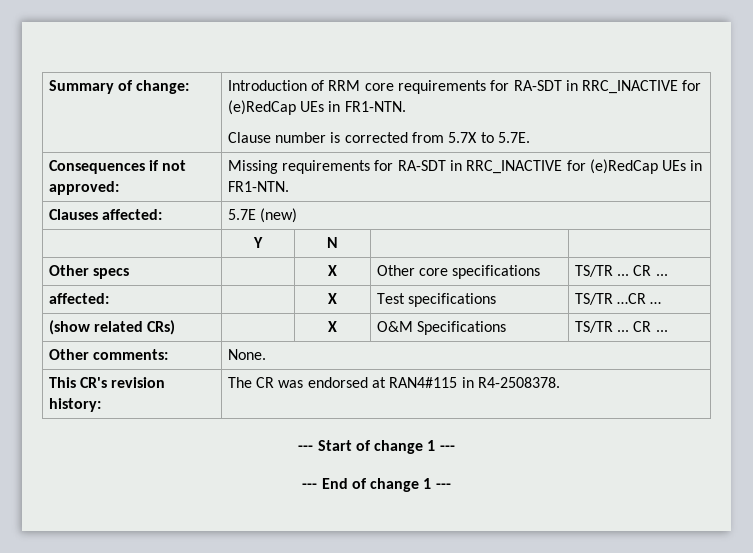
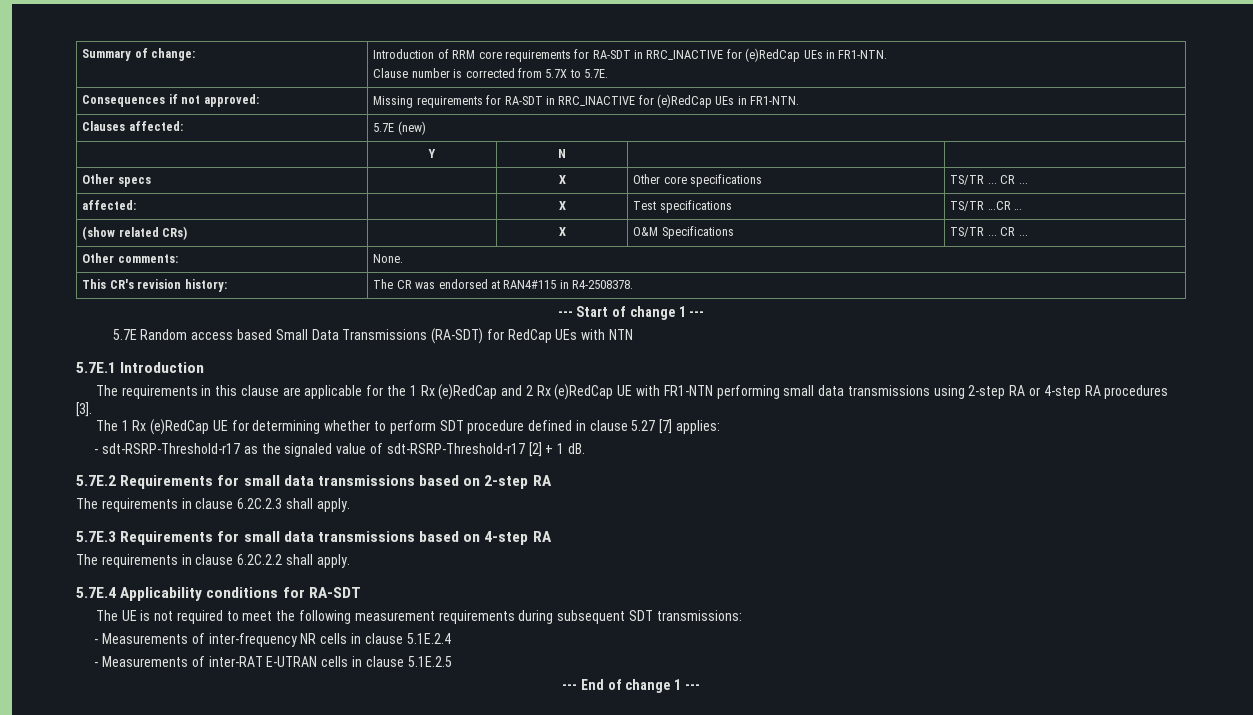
(455, 448) none -> [112,328,633,344] [76,362,205,373] [95,384,1169,400] [76,402,92,417] [95,419,721,435] [94,442,585,457] [76,475,552,489] [76,498,350,512] [76,531,552,545] [76,554,350,568] [76,587,361,601] [95,610,742,624] [94,633,451,647] [94,656,452,667] // 5.7E Random access based Small Data Transmissions (RA-SDT) for RedCap UEs with NTN // 5.7E.1 Introduction // The requirements in this clause are applicable for the 1 Rx (e)RedCap and 2 Rx (e)RedCap UE with FR1-NTN performing small data transmissions using 2-step RA or 4-step RA procedures [3]. // The 1 Rx (e)RedCap UE for determining whether to perform SDT procedure defined in clause 5.27 [7] applies: // - sdt-RSRP-Threshold-r17 as the signaled value of sdt-RSRP-Threshold-r17 [2] + 1 dB. // 5.7E.2 Requirements for small data transmissions based on 2-step RA // The requirements in clause 6.2C.2.3 shall apply. // 5.7E.3 Requirements for small data transmissions based on 4-step RA // The requirements in clause 6.2C.2.2 shall apply. // 5.7E.4 Applicability conditions for RA-SDT // The UE is not required to meet the following measurement requirements during subsequent SDT transmissions: // - Measurements of inter-frequency NR cells in clause 5.1E.2.4 // - Measurements of inter-RAT E-UTRAN cells in clause 5.1E.2.5

